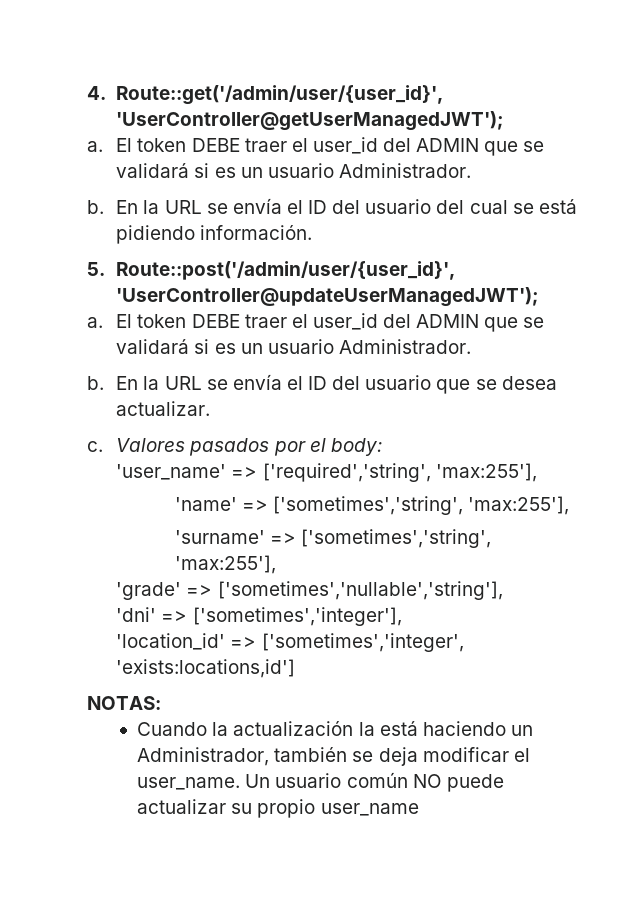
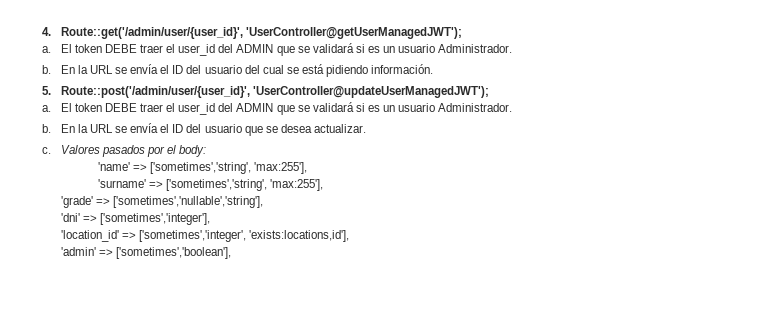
[116,463,537,482] // 'user_name' => ['required','string', 'max:255'], -> (207, 151) none
[116,659,296,678] [87,696,161,710] [137,721,533,736] [137,747,530,766] [137,772,504,792] [137,799,419,818] 'exists:locations,id'] // NOTAS: // Cuando la actualización la está haciendo un Administrador, también se deja modificar el user_name. Un usuario común NO puede actualizar su propio user_name -> [249,230,350,242] [60,247,231,259] 'exists:locations,id'], // 'admin' => ['sometimes','boolean'],

